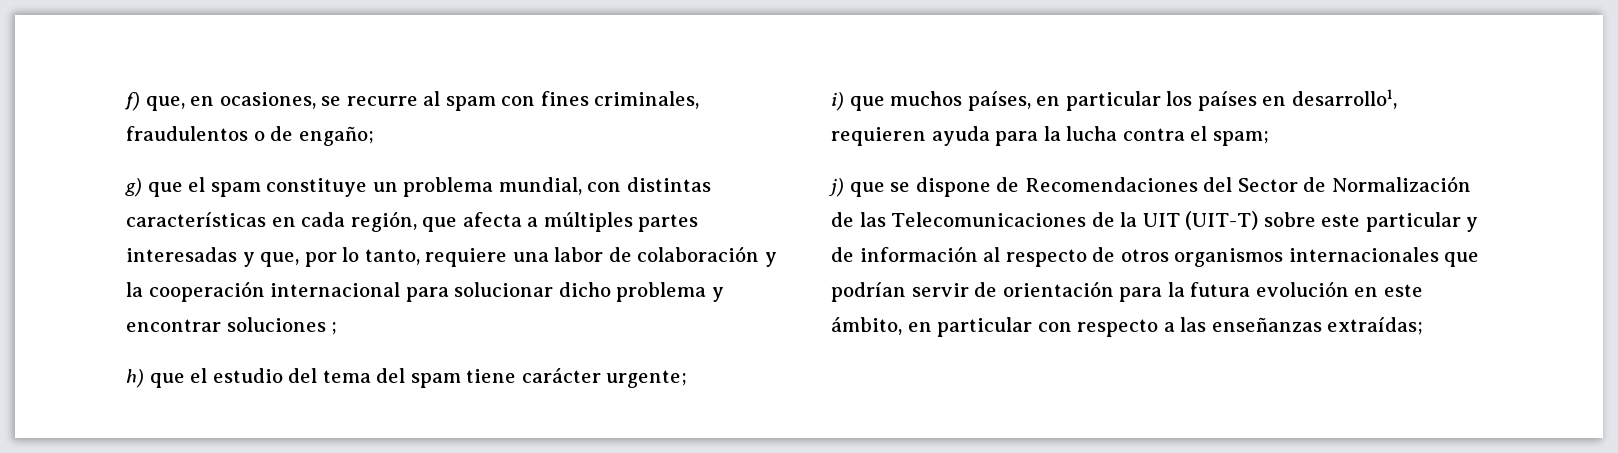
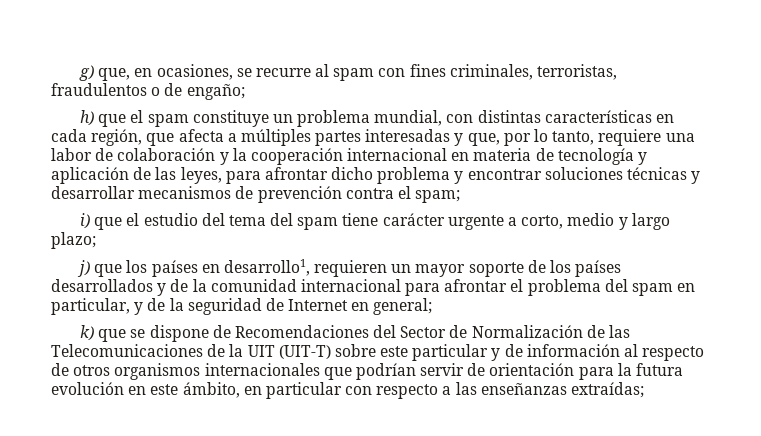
[125,92,140,111] f) -> [78,65,94,81] g)
(700, 100) none -> [536,64,617,80] terroristas,
[125,178,142,197] g) -> [79,110,94,126] h)
[405,282,554,302] para solucionar -> [451,148,648,165] [51,167,328,184] en materia de tecnología y aplicación de las leyes, para afrontar
[331,322,338,335] [126,369,144,388] ; // h) -> [627,167,701,184] [51,186,461,203] [79,213,90,229] técnicas y desarrollar mecanismos de prevención contra el spam; // i)
[606,370,688,388] [831,91,1161,111] urgente; // i) que muchos países, en particular -> [447,213,670,230] [51,232,96,249] [76,260,123,277] urgente a corto, medio y largo plazo; // j) que
[931,126,1269,146] [829,178,844,197] ayuda para la lucha contra el spam; // j) -> [391,260,622,277] [51,279,696,296] [51,298,433,315] [79,325,94,341] un mayor soporte de los países desarrollados y de la comunidad internacional para afrontar el problema del spam en particular, y de la seguridad de Internet en general; // k)

